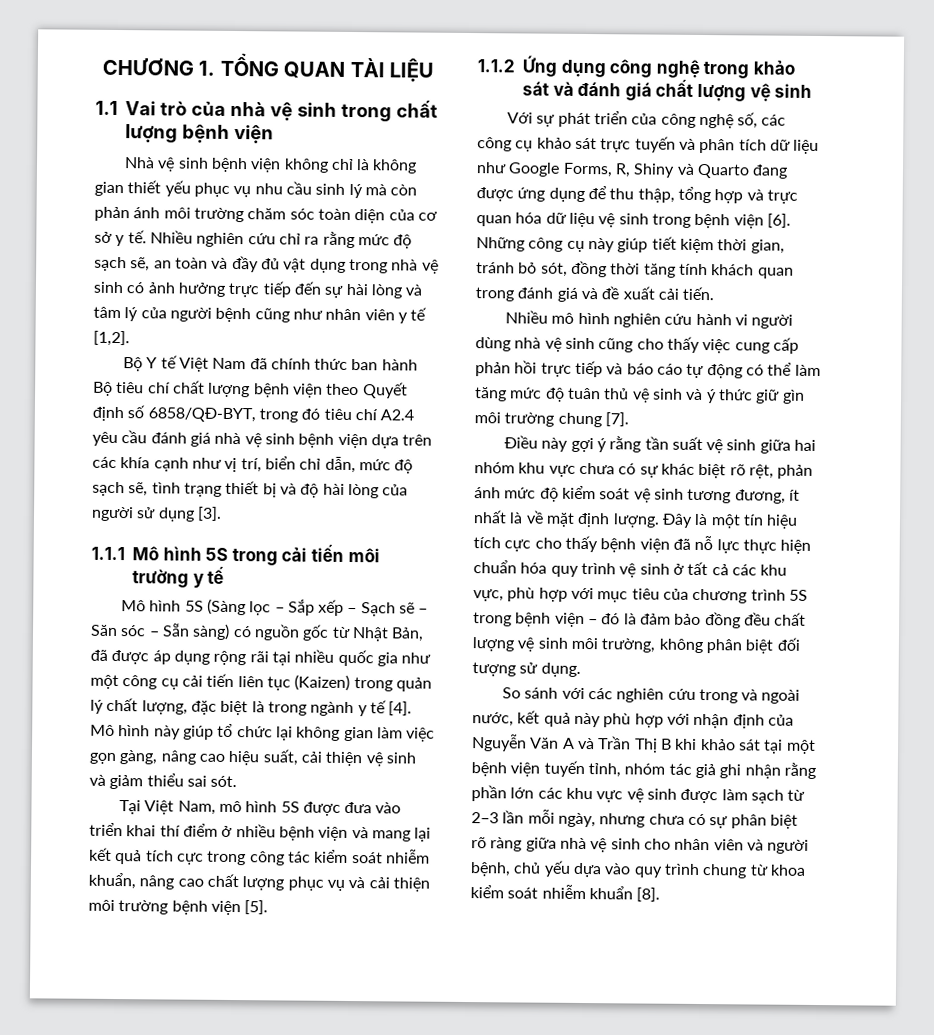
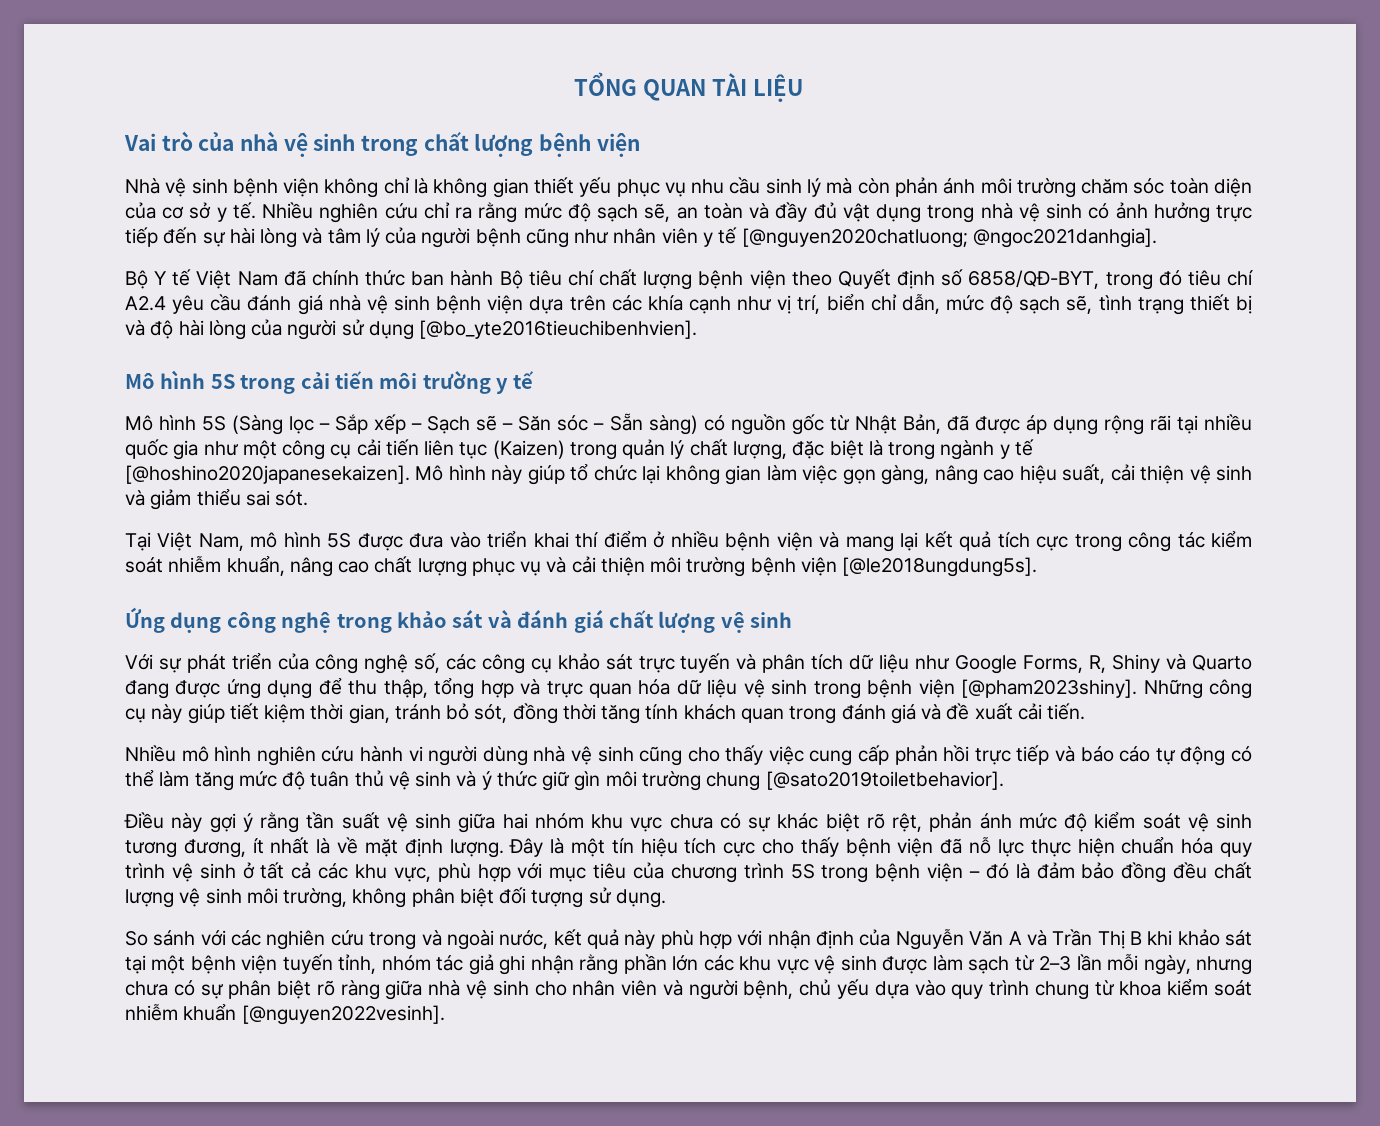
[102,56,216,76] CHƯƠNG 1. -> (574, 84) none
[95,100,118,115] 1.1 -> (803, 88) none
[93,330,130,347] [1,2]. -> [741,228,1157,248] [@nguyen2020chatluong; @ngoc2021danhgia].
[196,506,222,521] [91,546,125,561] [3]. // 1.1.1 -> [419,320,698,339] [@bo_yte2016tieuchibenhvien]. //
[388,701,413,716] [4]. -> [125,465,410,484] [@hoshino2020japanesekaizen].
[244,900,269,915] [477,59,515,73] [5]. // 1.1.2 -> [842,557,1038,577] [@le2018ungdung5s]. //
[766,213,791,228] [6]. -> [961,679,1138,698] [@pham2023shiny].
[604,412,629,427] [7]. -> [765,771,1004,790] [@sato2019toiletbehavior].
[636,887,661,902] [8]. -> [241,1005,445,1025] [@nguyen2022vesinh].

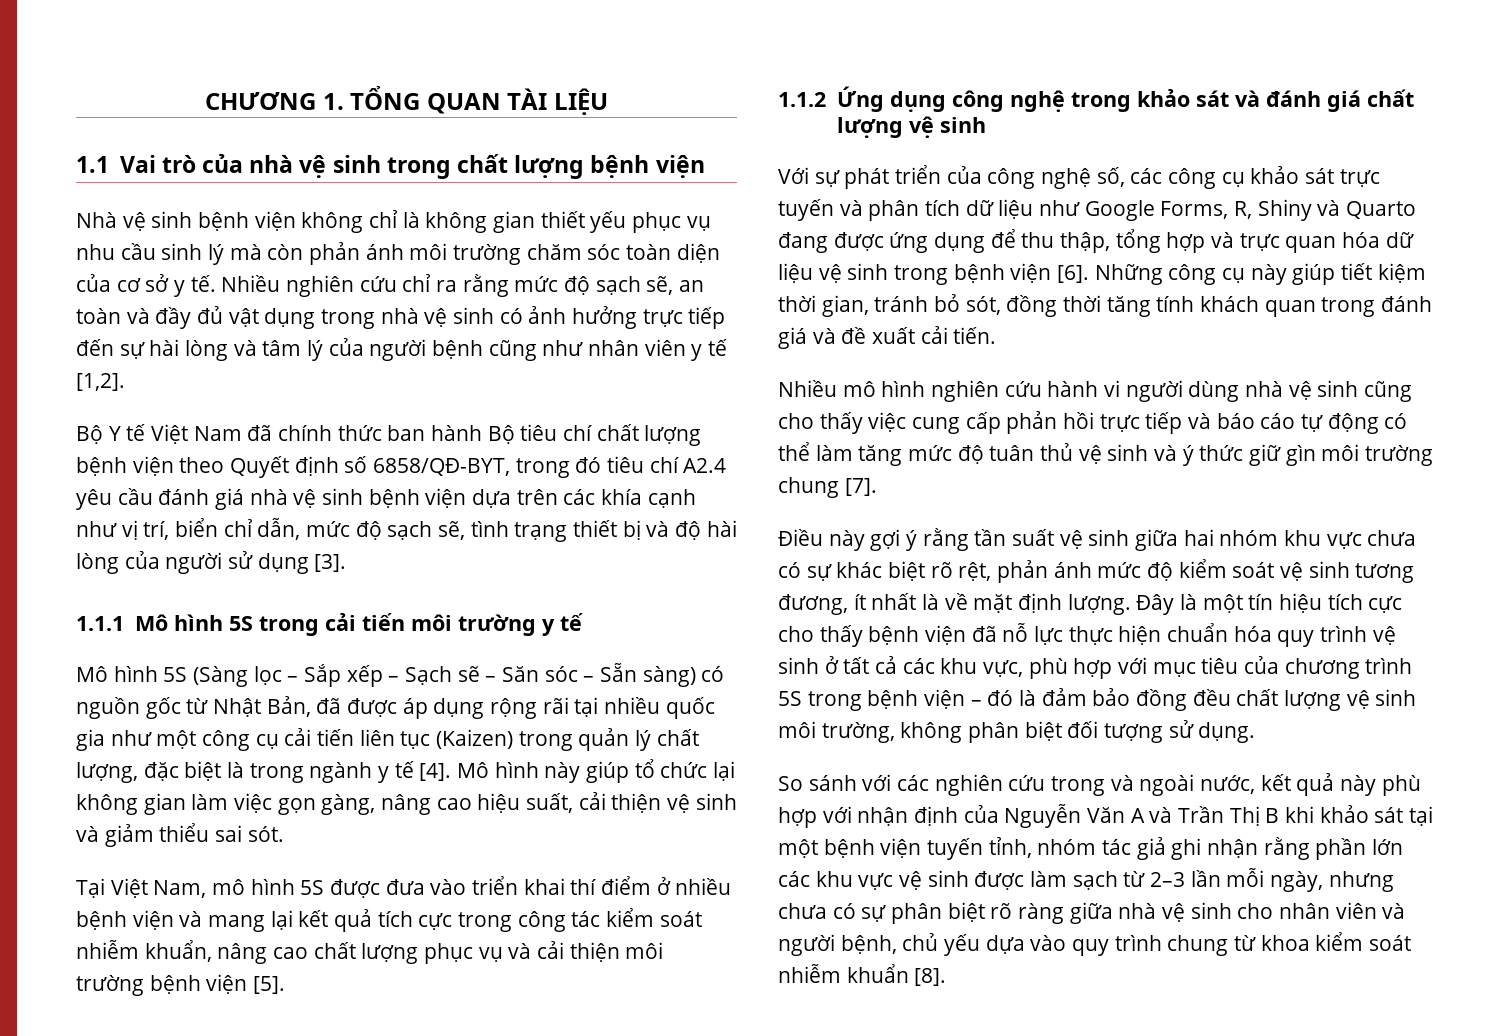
(574, 84) none -> [205,92,344,110] CHƯƠNG 1.
(803, 88) none -> [76,156,109,173] 1.1
[741,228,1157,248] [@nguyen2020chatluong; @ngoc2021danhgia]. -> [76,373,125,391] [1,2].
[419,320,698,339] [@bo_yte2016tieuchibenhvien]. // -> [314,554,347,572] [76,616,124,631] [3]. // 1.1.1
[125,465,410,484] [@hoshino2020japanesekaizen]. -> [419,763,452,781] [4].
[842,557,1038,577] [@le2018ungdung5s]. // -> [253,976,286,994] [778,92,826,107] [5]. // 1.1.2
[961,679,1138,698] [@pham2023shiny]. -> [1057,265,1090,283] [6].
[765,771,1004,790] [@sato2019toiletbehavior]. -> [844,478,877,496] [7].
[241,1005,445,1025] [@nguyen2022vesinh]. -> [914,968,947,986] [8].

